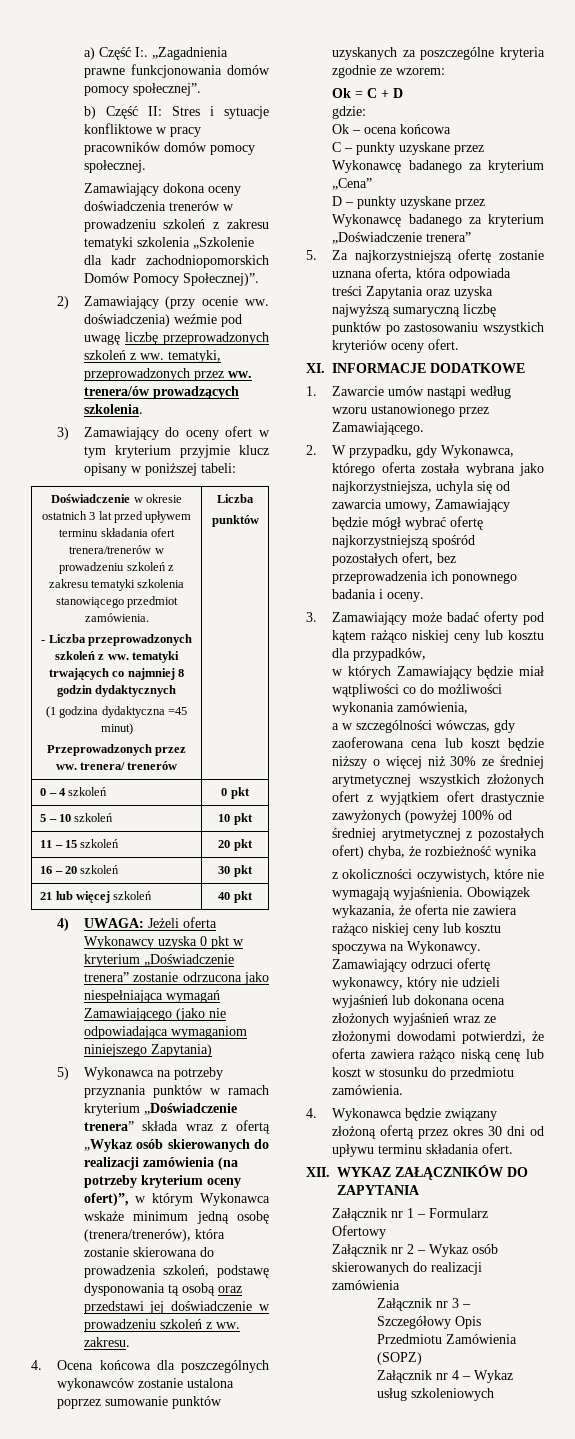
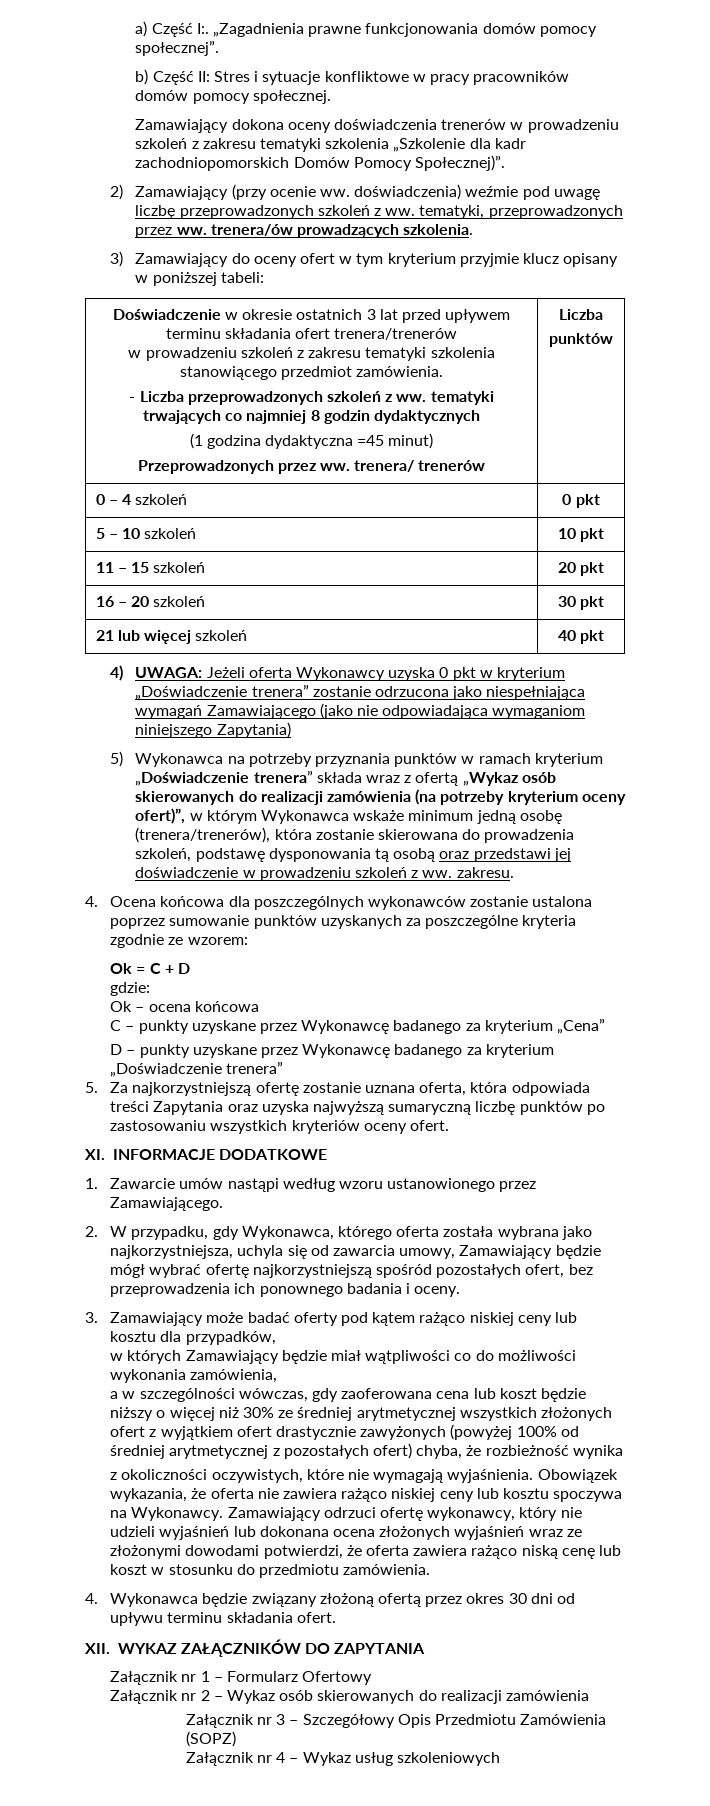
(152, 549) none -> (458, 334) //

